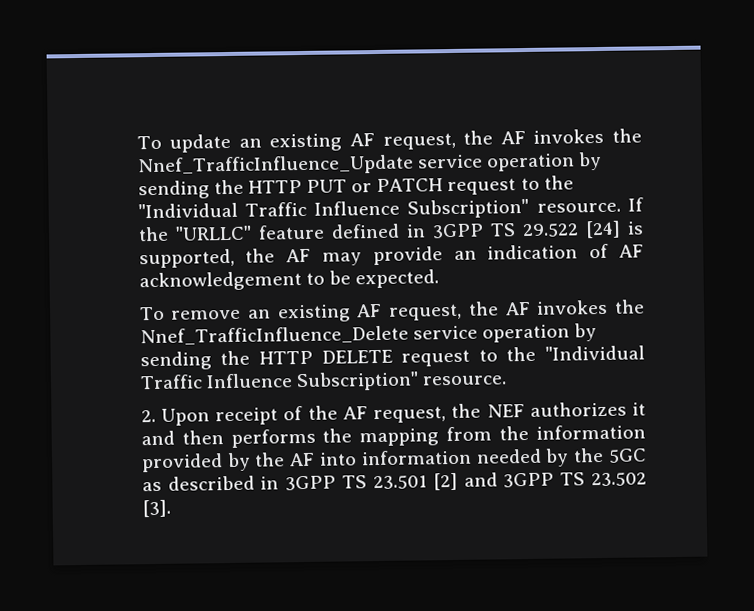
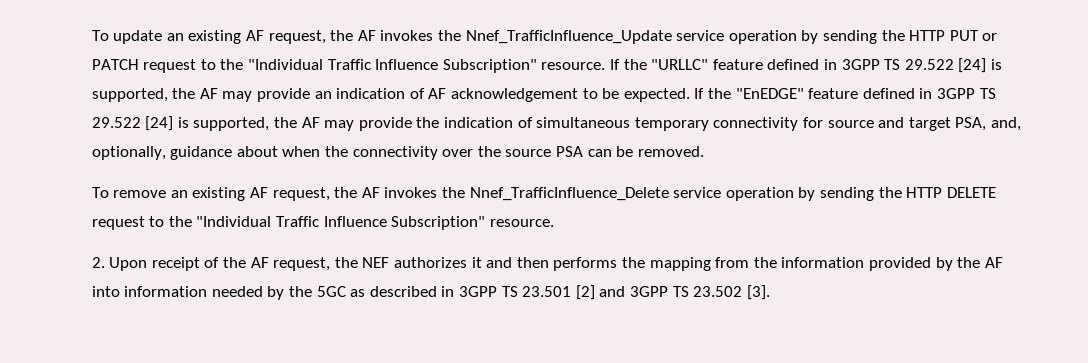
(440, 279) none -> [694,88,996,99] [91,116,1021,131] [91,146,704,160] If the "EnEDGE" feature defined in 3GPP TS 29.522 [24] is supported, the AF may provide the indication of simultaneous temporary connectivity for source and target PSA, and, optionally, guidance about when the connectivity over the source PSA can be removed.

